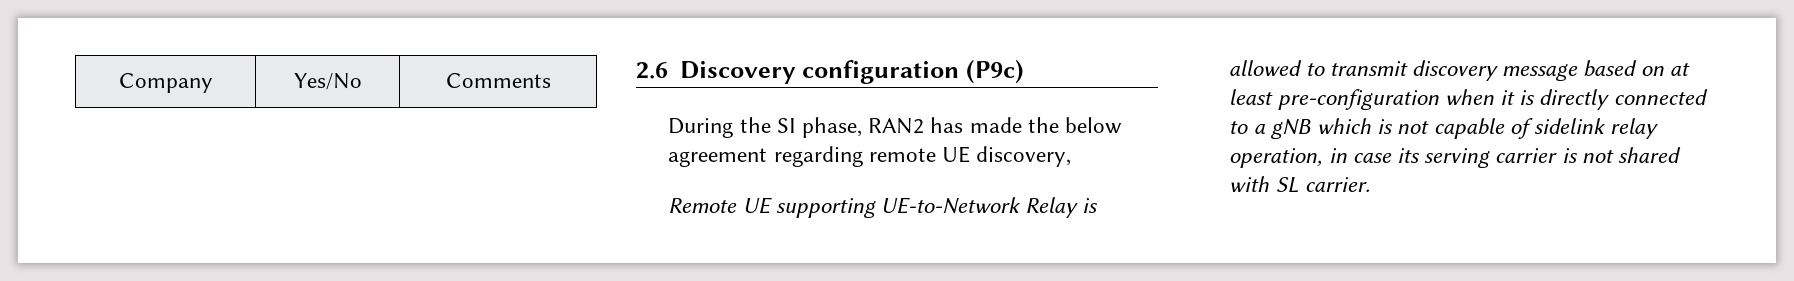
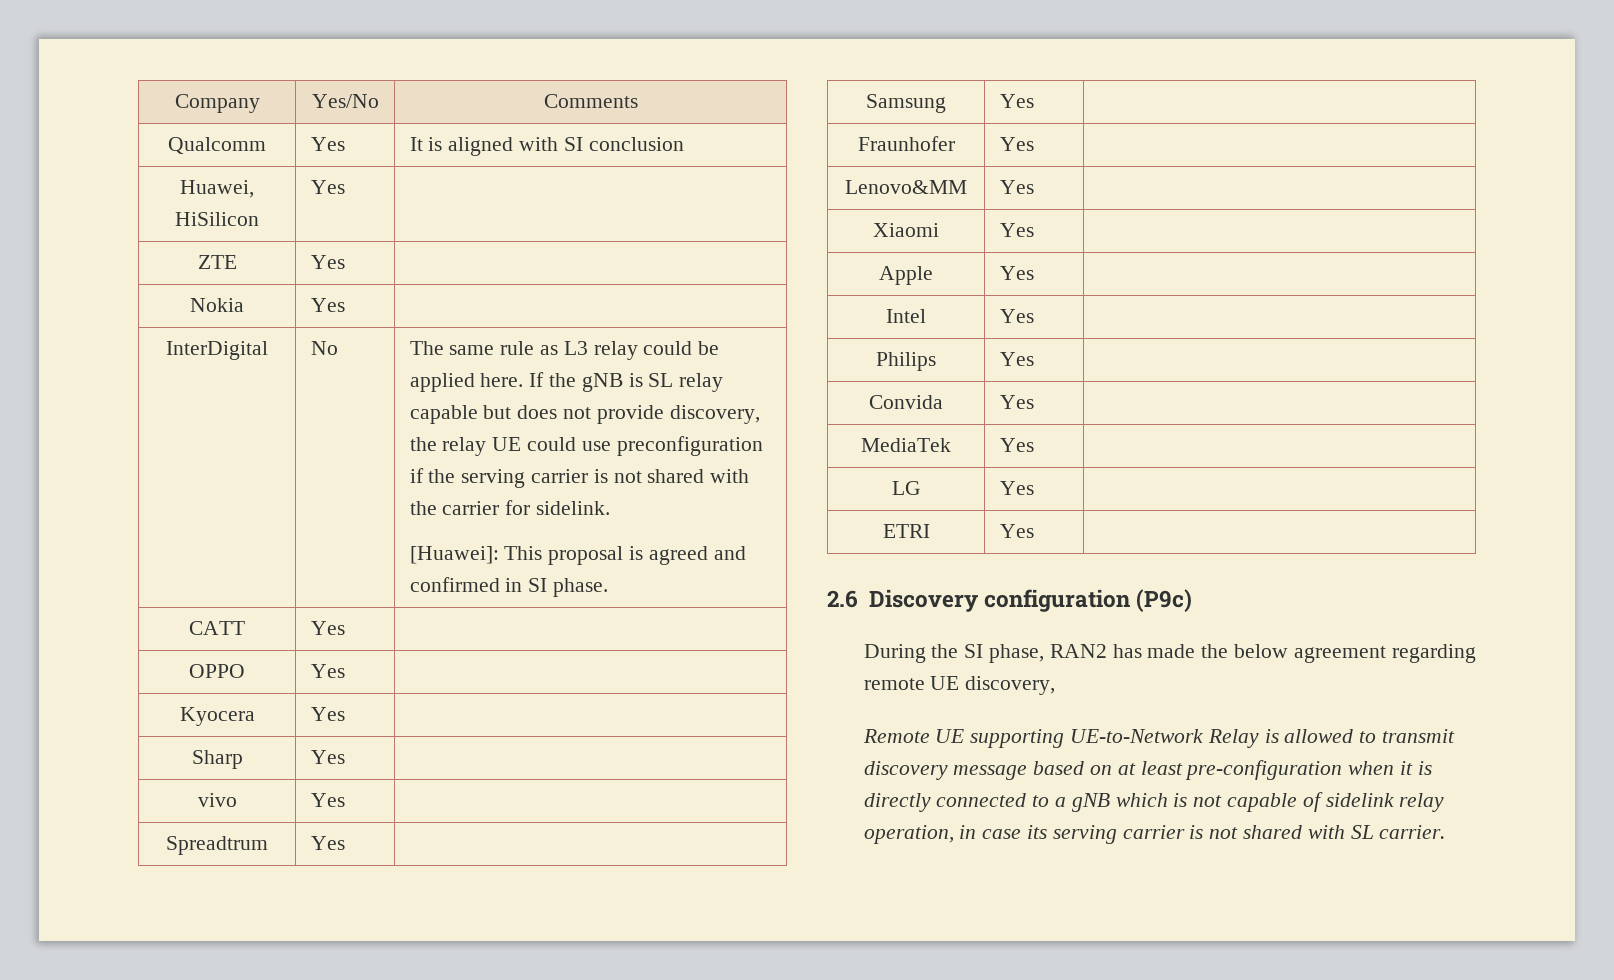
(551, 80) none -> [168,137,266,154] [310,137,345,151] [409,137,684,156] [180,180,254,198] [175,212,259,226] [310,180,345,194] [197,255,237,269] [310,255,345,269] [190,298,244,312] [310,298,345,312] [166,341,268,360] [310,341,338,355] [409,341,720,360] [409,372,724,392] [409,405,760,424] [409,436,763,456] [409,468,750,488] [409,500,611,515] [409,546,746,565] [409,577,609,597] [189,621,245,635] [310,621,345,635] [189,664,245,678] [310,664,345,678] [179,707,255,726] [310,707,345,721] [191,750,243,769] [310,750,345,764] [197,793,237,807] [310,793,345,807] [166,836,268,855] [310,836,345,850] [866,94,946,113] [999,94,1034,108] [857,136,955,151] [999,137,1034,151] [845,180,967,194] [999,180,1034,194] [873,223,939,237] [999,223,1034,237] [879,266,933,285] [999,266,1034,280] [886,309,926,323] [999,309,1034,323] [876,352,936,371] [999,352,1034,366] [869,395,943,409] [999,395,1034,409] [861,438,951,452] [999,438,1034,452] [891,481,921,495] [999,481,1034,495] [882,524,930,538] [999,524,1034,538] // Qualcomm | Yes | It is aligned with SI conclusion // Huawei, HiSilicon | Yes | // ZTE | Yes | // Nokia | Yes | // InterDigital | No | The same rule as L3 relay could be applied here. If the gNB is SL relay capable but does not provide discovery, the relay UE could use preconfiguration if the serving carrier is not shared with the carrier for sidelink. // [Huawei]: This proposal is agreed and confirmed in SI phase. // CATT | Yes | // OPPO | Yes | // Kyocera | Yes | // Sharp | Yes | // vivo | Yes | // Spreadtrum | Yes | // Samsung | Yes | // Fraunhofer | Yes | // Lenovo&MM | Yes | // Xiaomi | Yes | // Apple | Yes | // Intel | Yes | // Philips | Yes | // Convida | Yes | // MediaTek | Yes | // LG | Yes | // ETRI | Yes |

